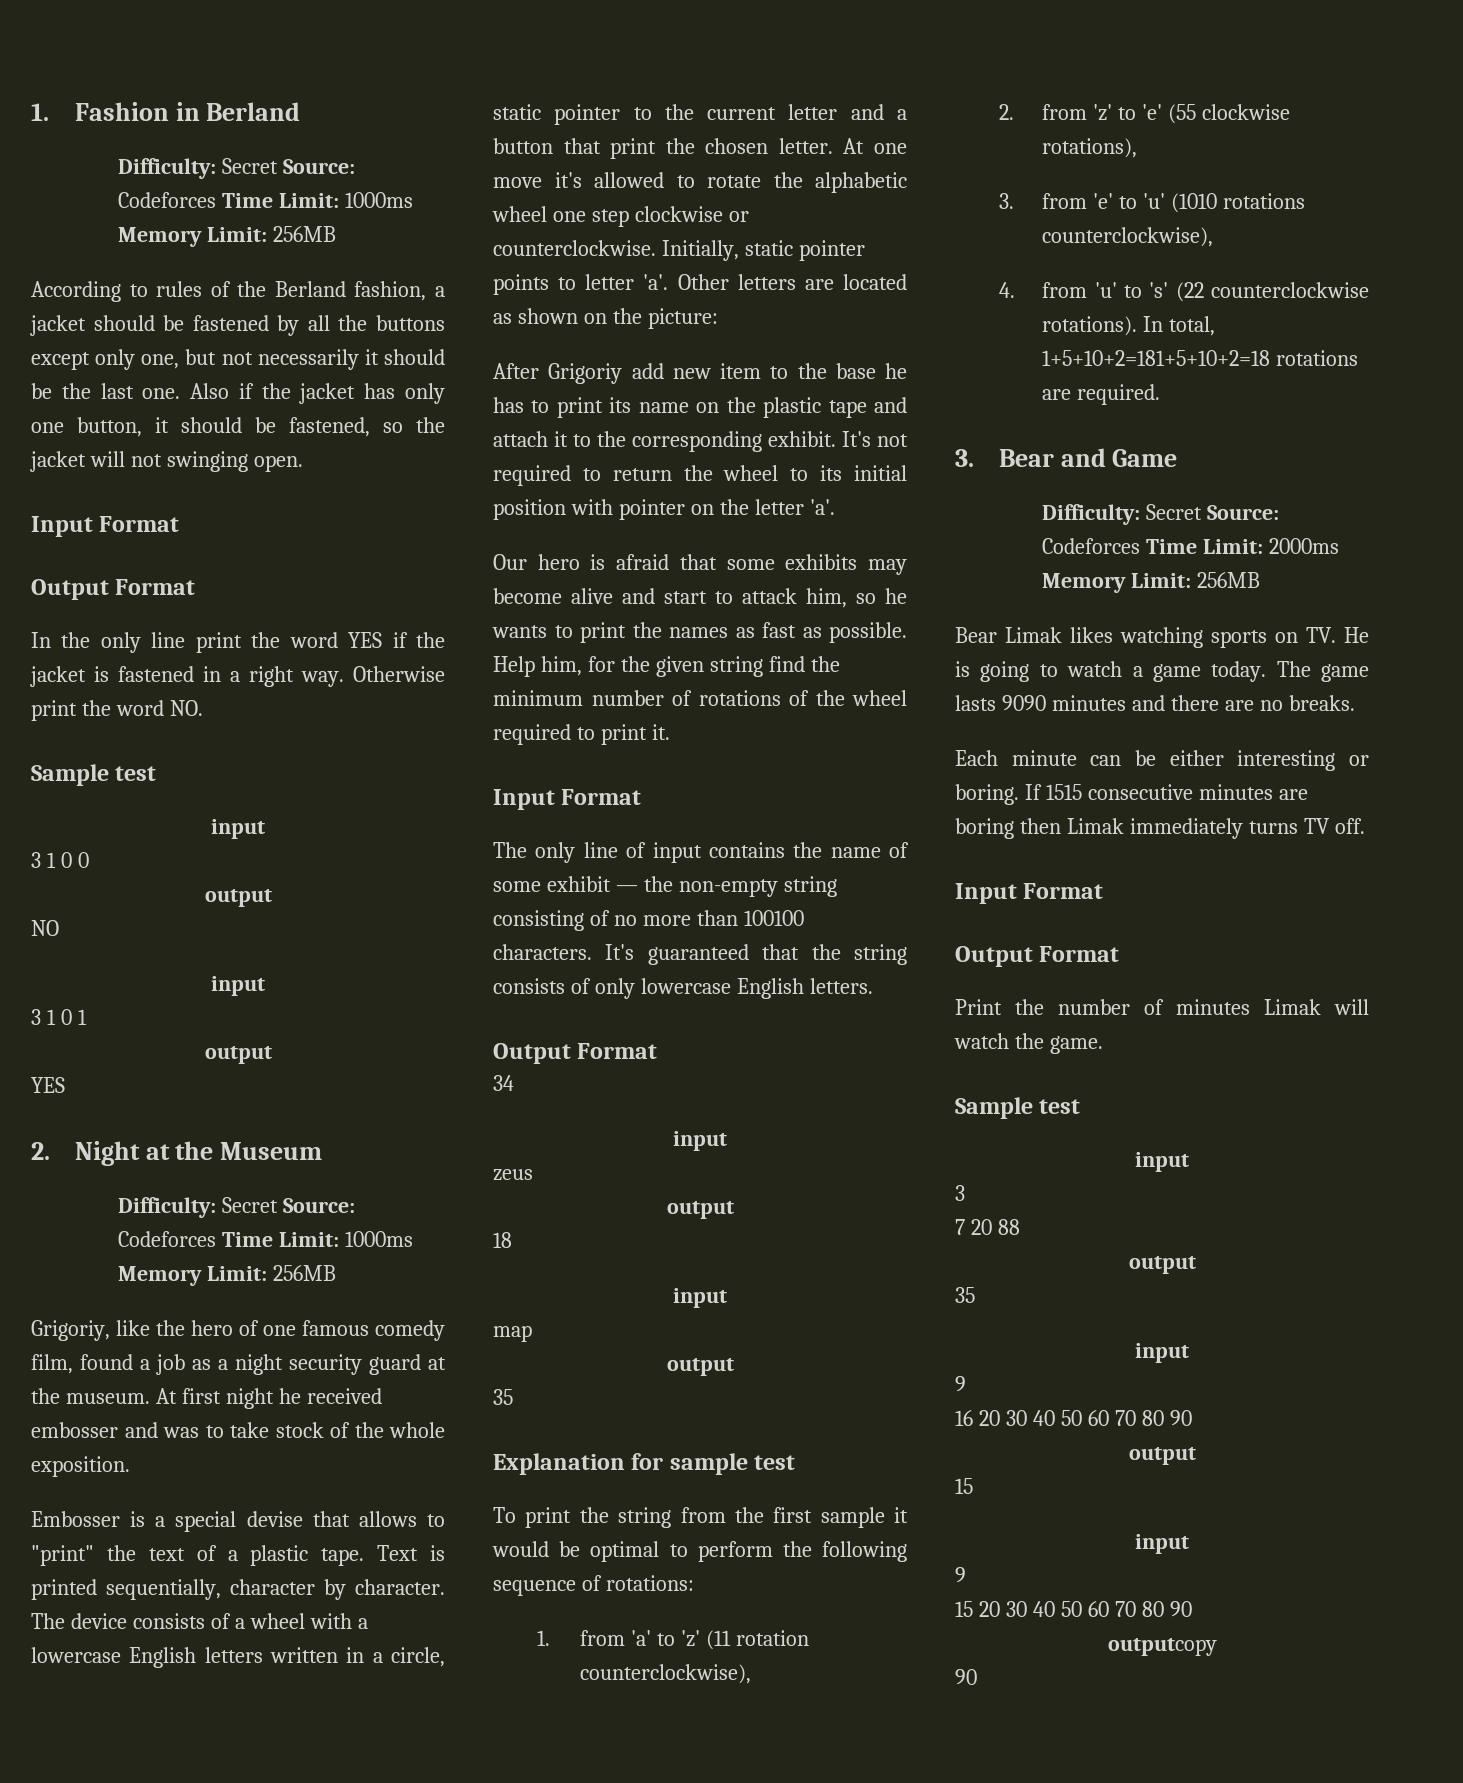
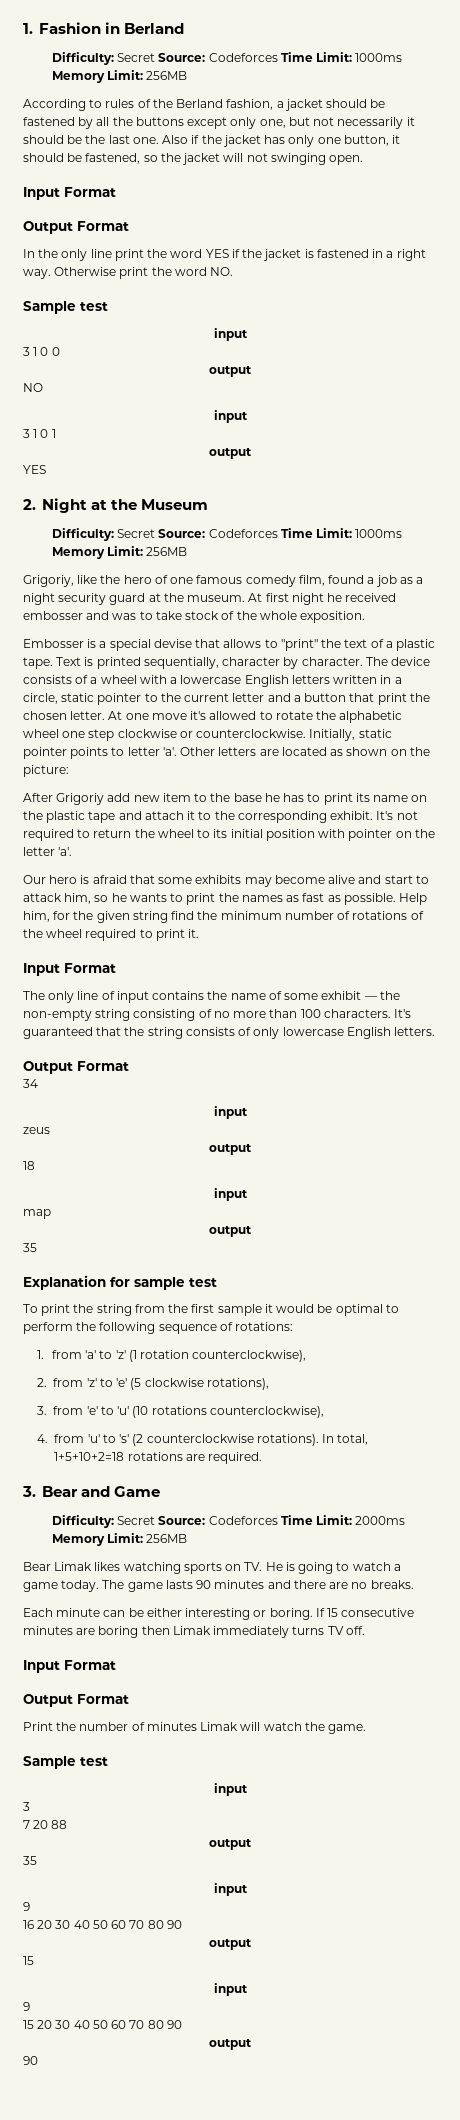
[743,910,804,926] 100100 -> [300,1009,321,1018] 100
[706,1630,732,1650] (11 -> [128,1350,137,1362] (1
[1168,104,1197,124] (55 -> [130,1378,142,1390] (5
[1171,193,1218,213] (1010 -> [132,1406,149,1418] (10
[1175,282,1204,302] (22 -> [132,1434,144,1446] (2
[1042,350,1271,366] 1+5+10+2=181+5+10+2=18 -> [54,1452,125,1461] 1+5+10+2=18
[1001,695,1046,711] 9090 -> [196,1580,212,1589] 90
[1045,784,1082,800] 1515 -> [327,1608,339,1617] 15
[1107,1638,1217,1656] outputcopy -> [209,2039,252,2050] output

